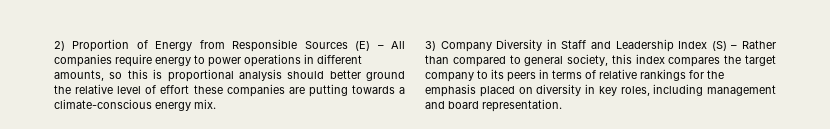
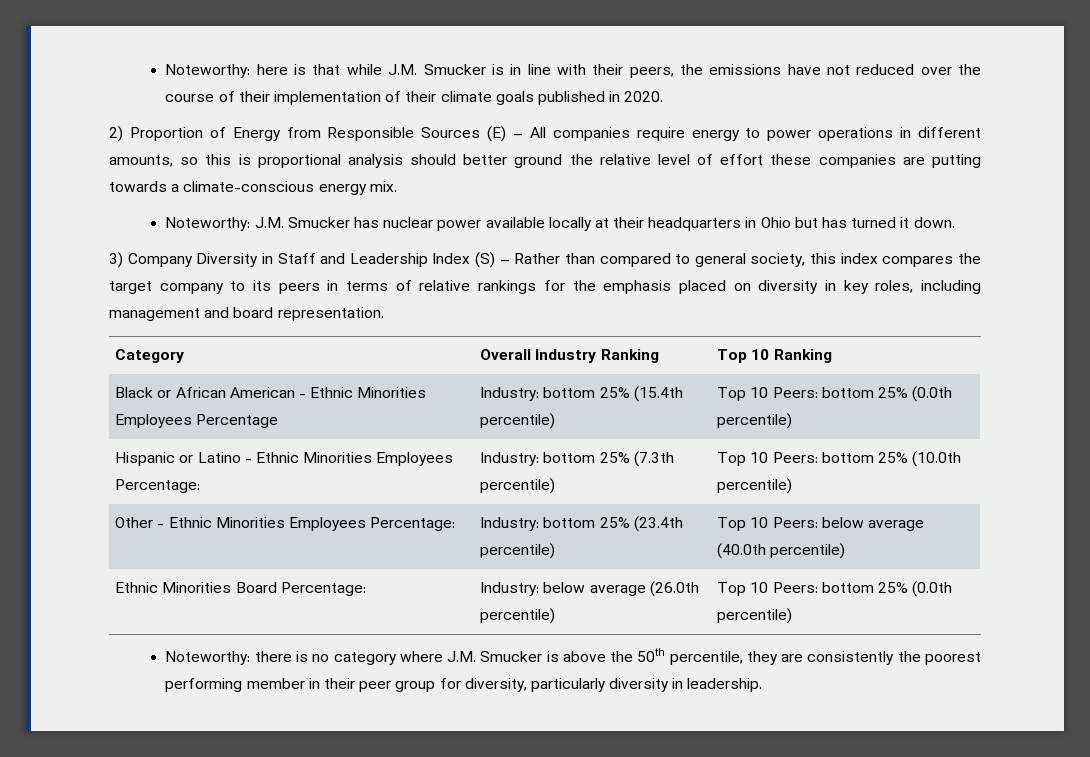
(54, 46) none -> [165,64,982,78] [165,91,664,105] Noteworthy: here is that while J.M. Smucker is in line with their peers, the emissions have not reduced over the course of their implementation of their climate goals published in 2020. //
(216, 104) none -> [165,217,955,231] // Noteworthy: J.M. Smucker has nuclear power available locally at their headquarters in Ohio but has turned it down.
(562, 105) none -> [115,349,185,363] [480,349,659,363] [717,349,832,363] [115,387,427,398] [115,414,279,428] [480,386,683,402] [480,413,556,429] [717,386,953,402] [717,413,793,429] [115,452,454,466] [115,479,201,493] [480,451,674,467] [480,478,556,494] [717,451,962,467] [717,478,793,494] [115,517,456,531] [480,516,683,532] [480,543,556,559] [717,517,924,531] [717,543,846,559] [115,582,366,596] [480,581,699,597] [480,608,556,624] [717,581,953,597] [717,608,793,624] [165,648,982,665] [165,678,763,692] // Category | Overall Industry Ranking | Top 10 Ranking // Black or African American - Ethnic Minorities Employees Percentage | Industry: bottom 25% (15.4th percentile) | Top 10 Peers: bottom 25% (0.0th percentile) // Hispanic or Latino - Ethnic Minorities Employees Percentage: | Industry: bottom 25% (7.3th percentile) | Top 10 Peers: bottom 25% (10.0th percentile) // Other - Ethnic Minorities Employees Percentage: | Industry: bottom 25% (23.4th percentile) | Top 10 Peers: below average (40.0th percentile) // Ethnic Minorities Board Percentage: | Industry: below average (26.0th percentile) | Top 10 Peers: bottom 25% (0.0th percentile) // Noteworthy: there is no category where J.M. Smucker is above the 50th percentile, they are consistently the poorest performing member in their peer group for diversity, particularly diversity in leadership.

